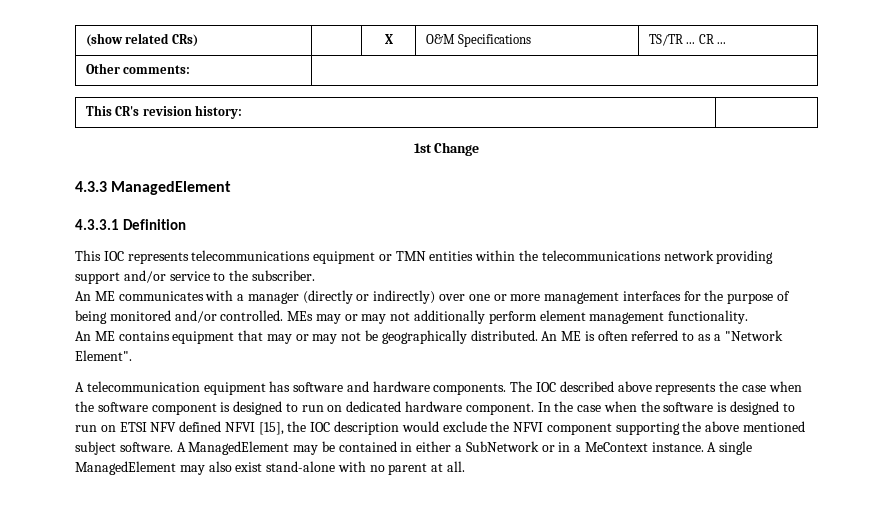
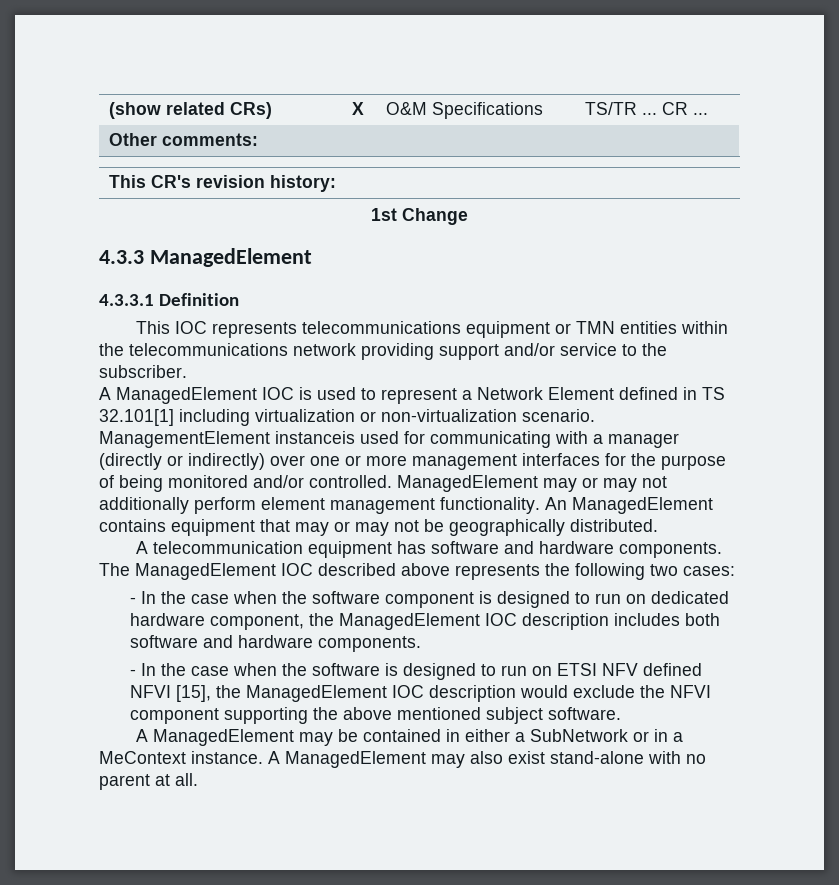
[75,291,204,301] An ME communicates -> [99,387,725,404] [99,409,595,426] [99,431,551,448] A ManagedElement IOC is used to represent a Network Element defined in TS 32.101[1] including virtualization or non-virtualization scenario. ManagementElement instanceis used for communicating
[287,311,314,321] MEs -> [397,475,538,492] ManagedElement
[75,331,115,341] // An ME -> [545,497,713,514] An ManagedElement
[541,330,783,341] [75,350,132,361] An ME is often referred to as a "Network Element". -> (658, 525) none
(533, 386) none -> [135,563,276,580] ManagedElement
(739, 386) none -> [575,563,735,580] [130,591,187,604] following two cases: // - In the
[465,403,534,415] component. -> [210,613,721,630] [130,635,422,652] [130,669,137,676] component, the ManagedElement IOC description includes both software and hardware components. // -
(307, 426) none -> [246,685,388,702] ManagedElement
(173, 447) none -> (622, 713) //
[719,441,753,455] single -> (280, 757) none

